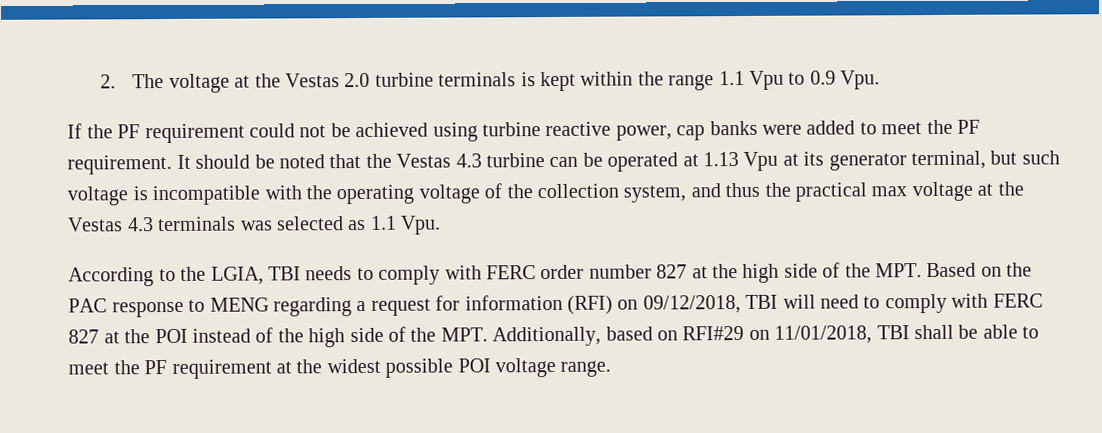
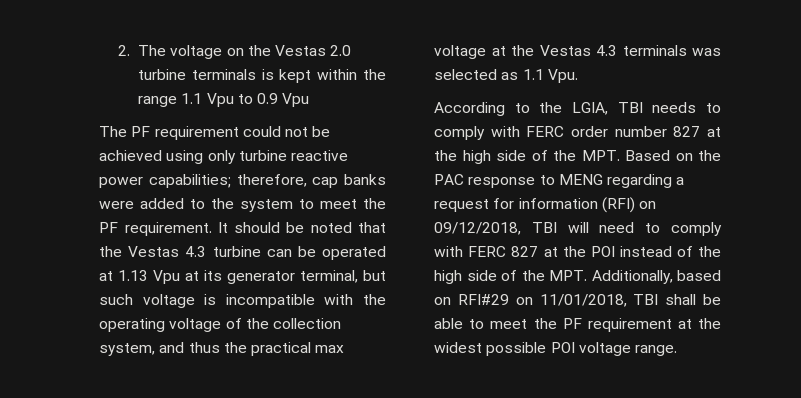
[234,75,251,88] at -> [226,48,244,56] on
[840,70,881,90] [67,123,113,139] Vpu. // If the -> [282,93,310,107] [99,126,128,137] Vpu // The
(478, 132) none -> [207,150,236,164] only
[615,125,672,141] power, -> [99,174,307,188] power capabilities; therefore,
(877, 128) none -> [211,198,315,212] the system to

